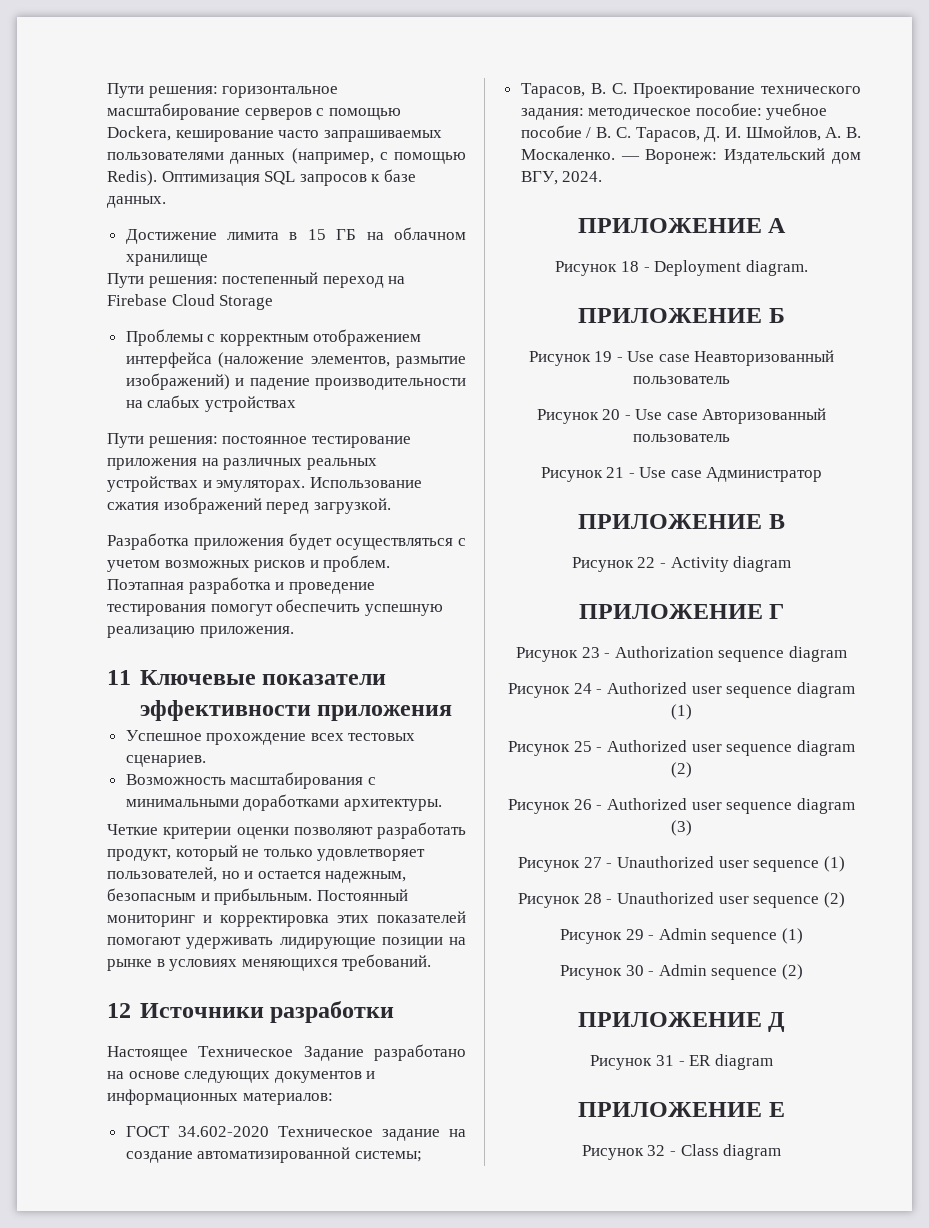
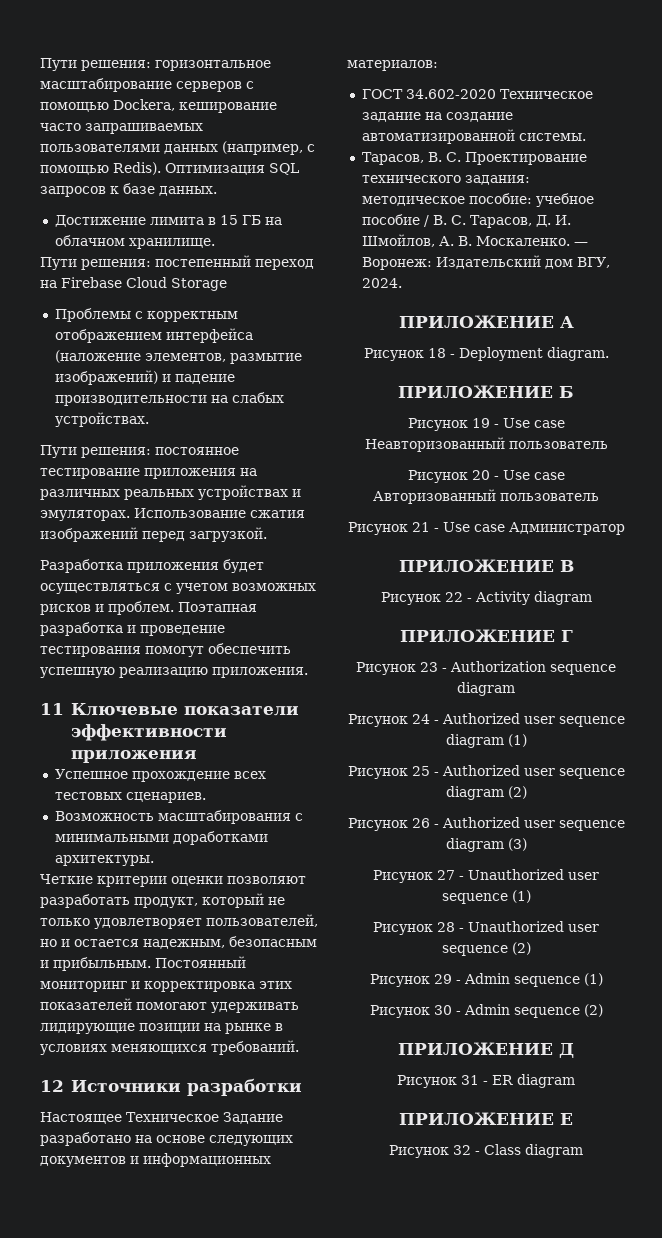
[125,254,208,266] хранилище -> [128,238,215,249] хранилище.
[204,396,296,412] устройствах -> [54,412,149,427] устройствах.
[354,1151,422,1162] системы; -> [518,133,586,141] системы.

